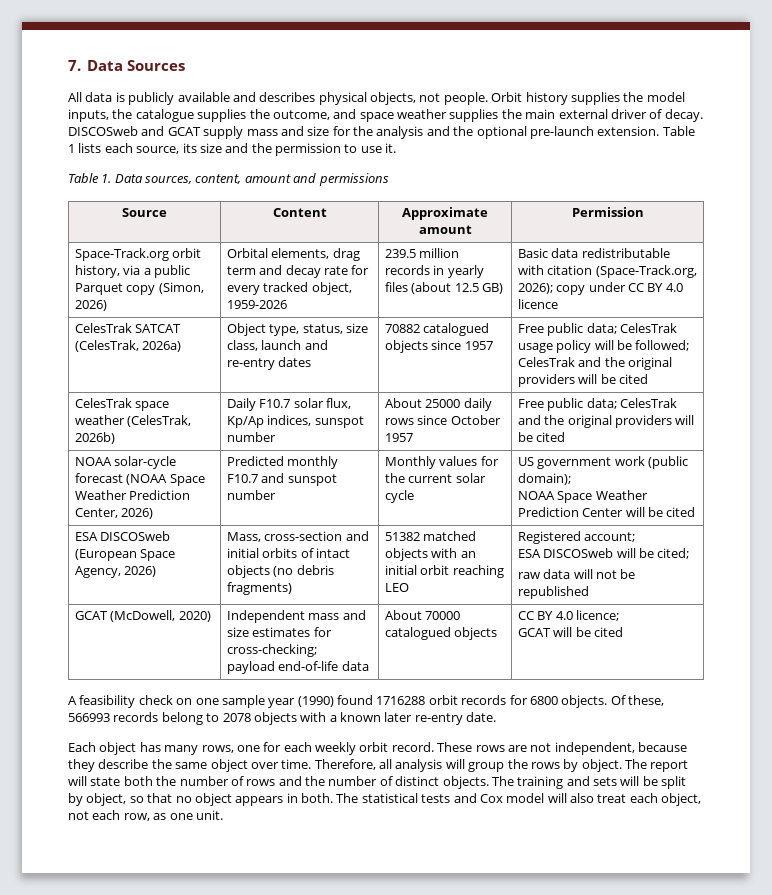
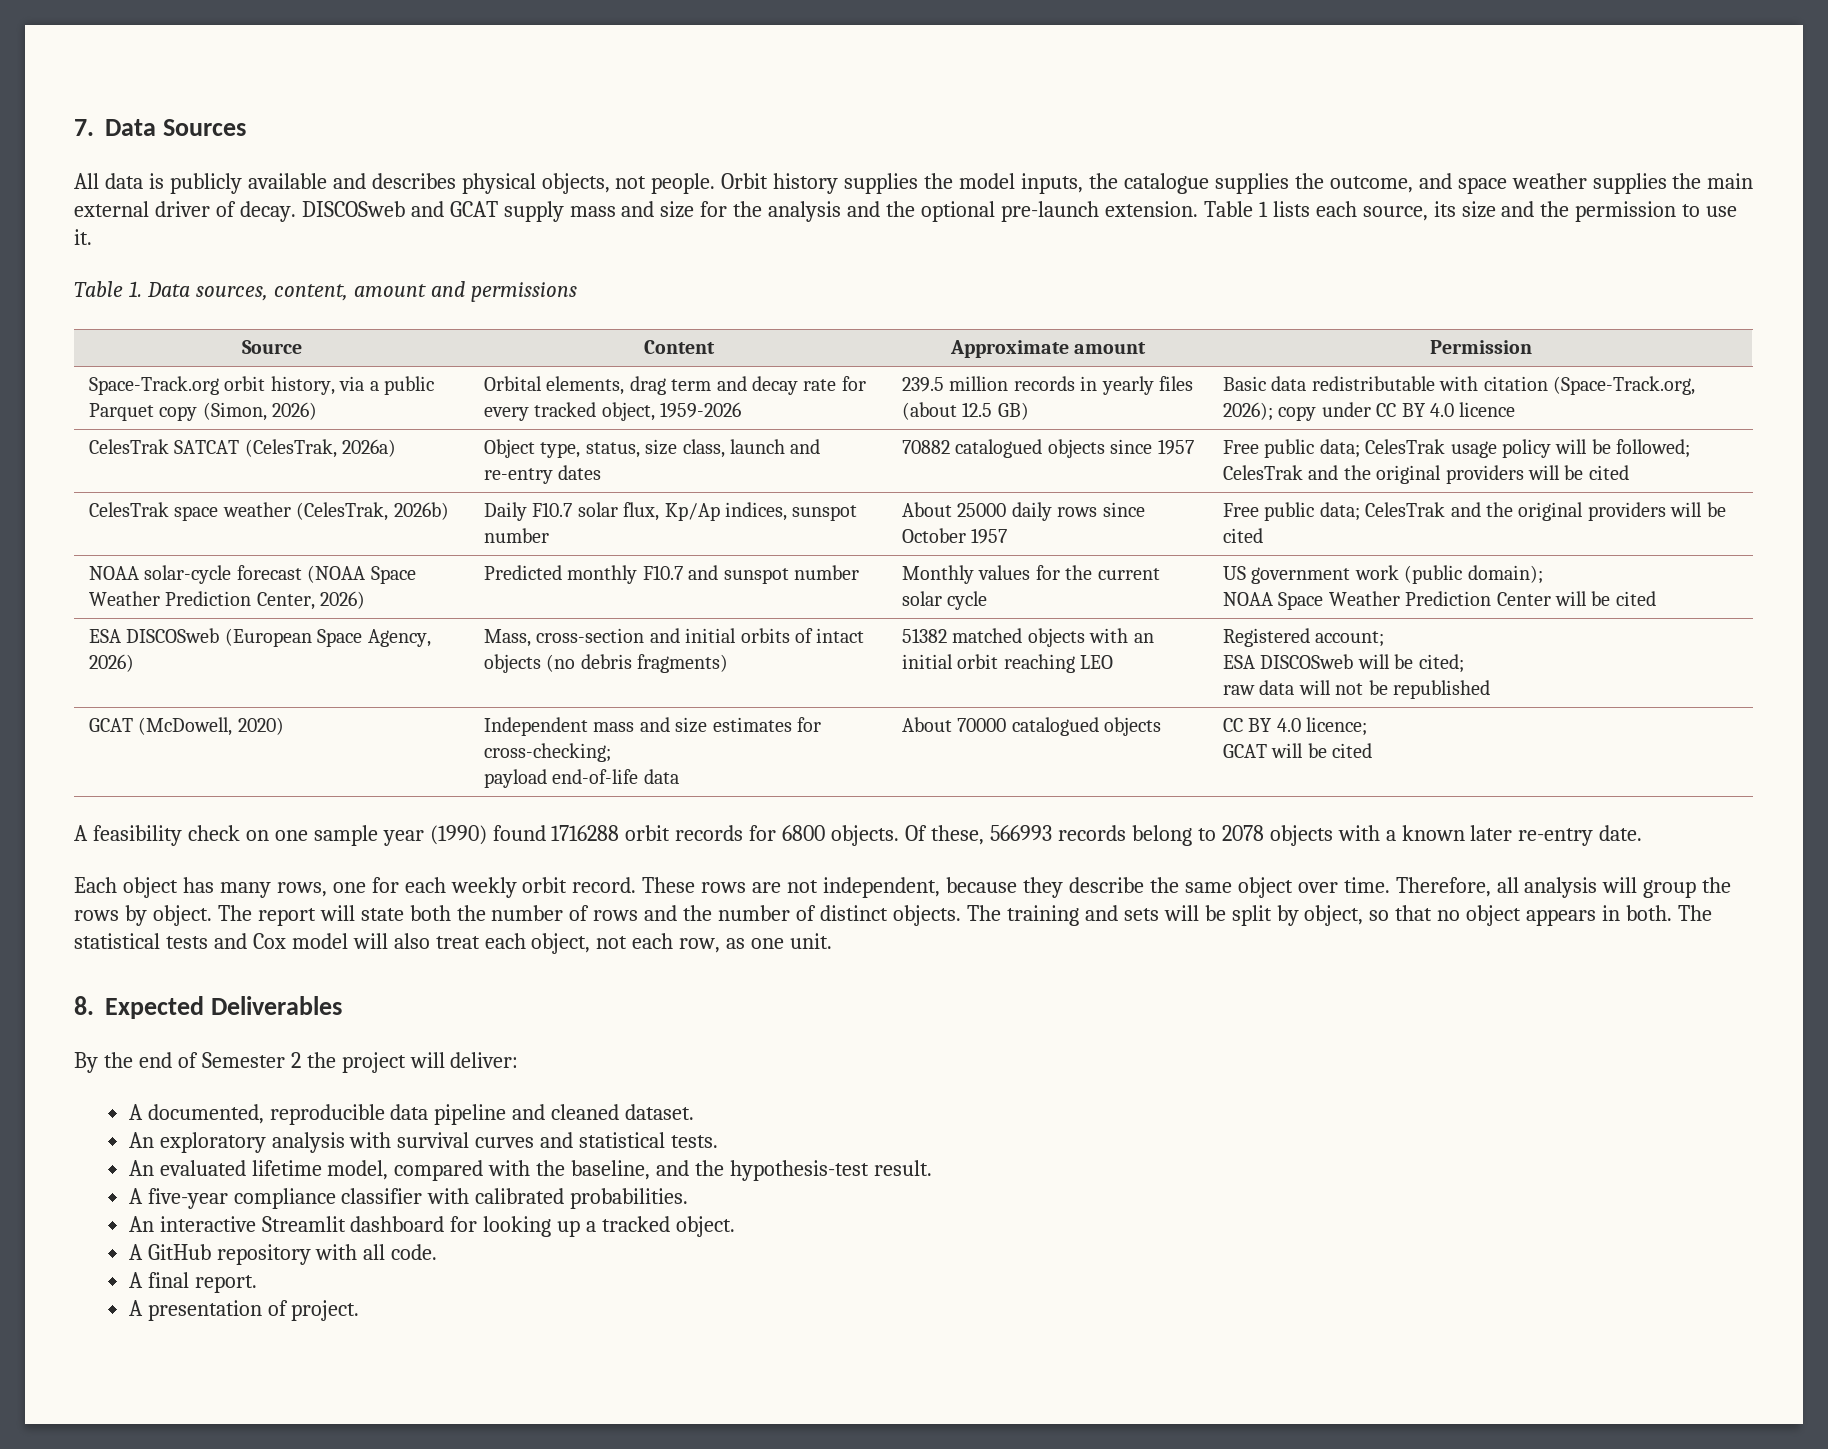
(223, 815) none -> [74,996,342,1019] [74,1052,519,1073] [128,1104,695,1125] [128,1132,719,1153] [128,1160,932,1181] [128,1188,689,1209] [128,1216,736,1237] [128,1244,438,1265] [128,1272,257,1293] [128,1300,360,1321] // 8. Expected Deliverables // By the end of Semester 2 the project will deliver: // A documented, reproducible data pipeline and cleaned dataset. // An exploratory analysis with survival curves and statistical tests. // An evaluated lifetime model, compared with the baseline, and the hypothesis-test result. // A five-year compliance classifier with calibrated probabilities. // An interactive Streamlit dashboard for looking up a tracked object. // A GitHub repository with all code. // A final report. // A presentation of project.

